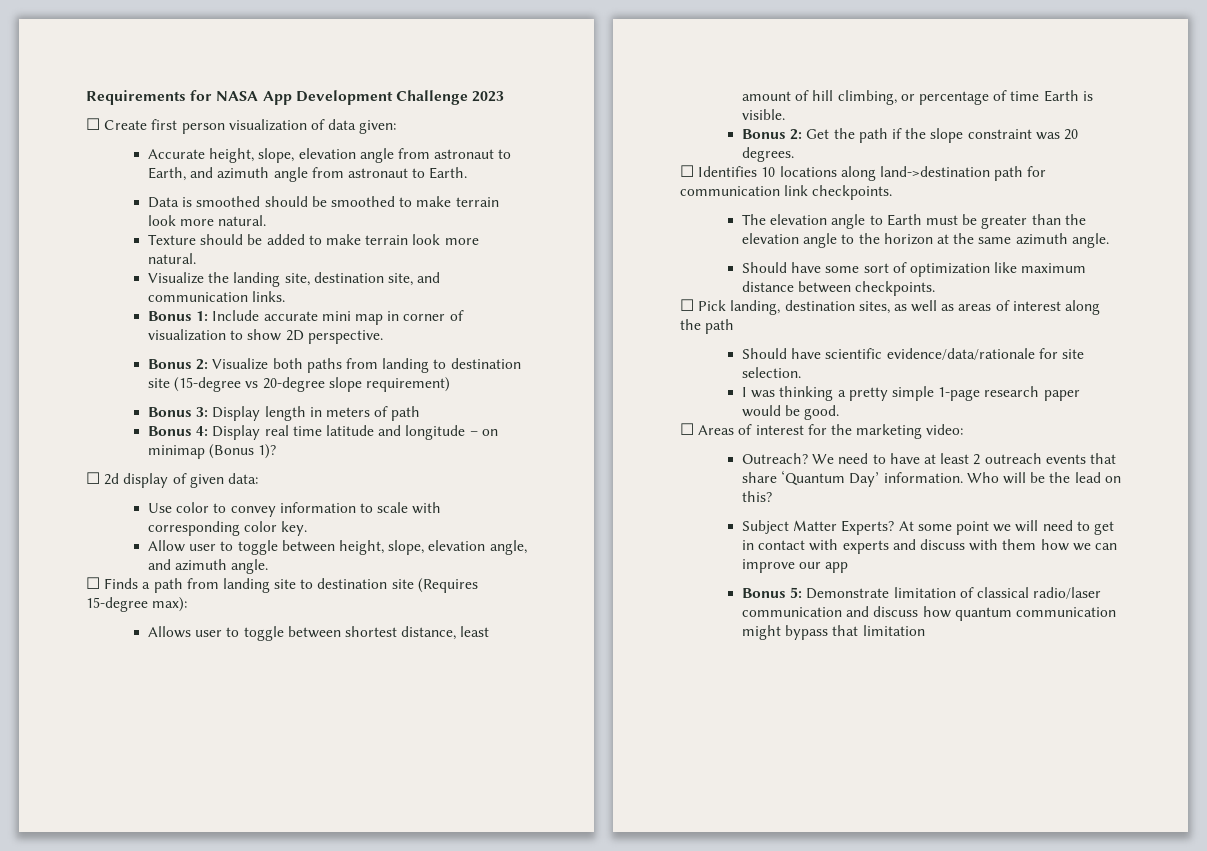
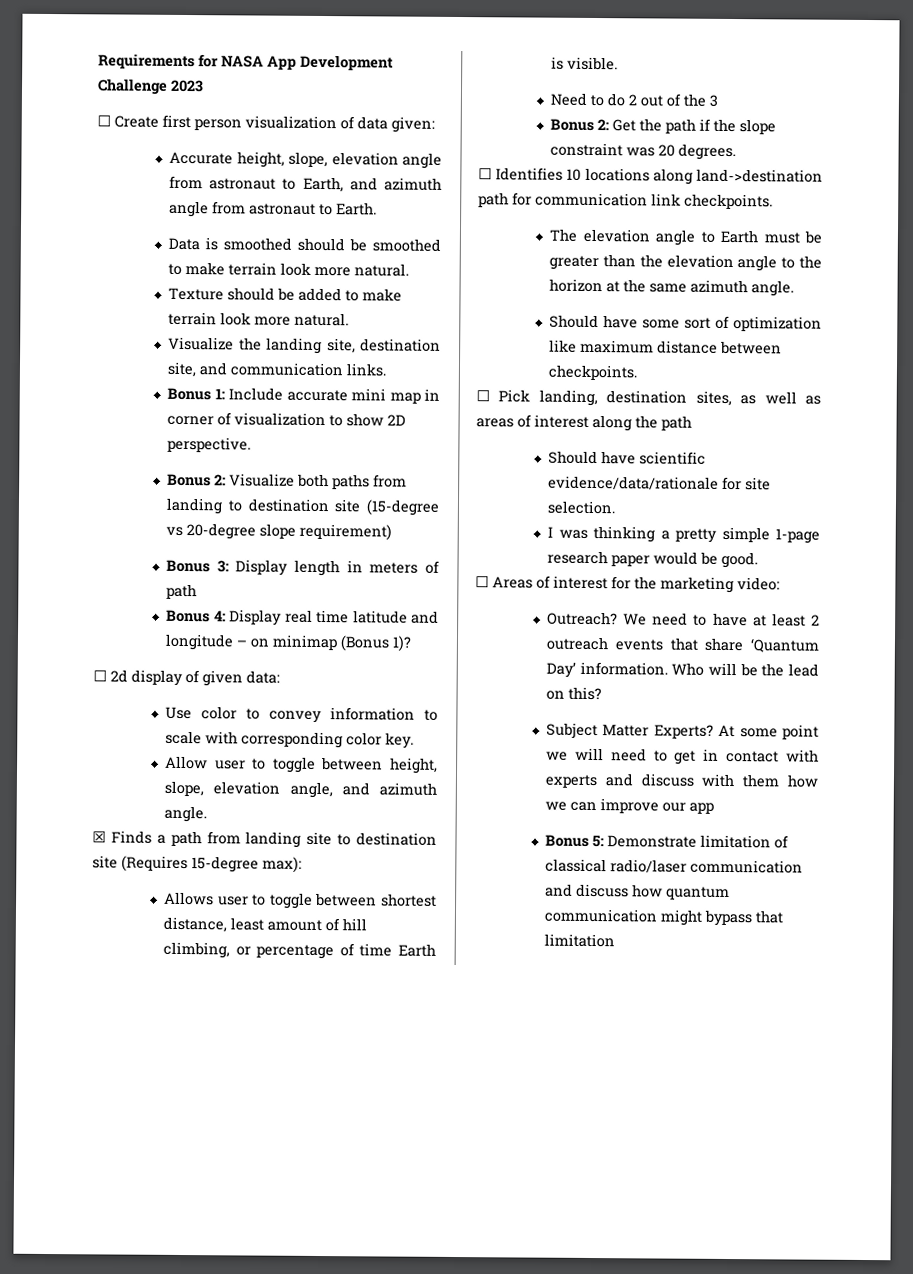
[86,577,100,589] ☐ -> [92,831,106,843] ☒
(786, 114) none -> [549,92,718,107] // Need to do 2 out of the 3

